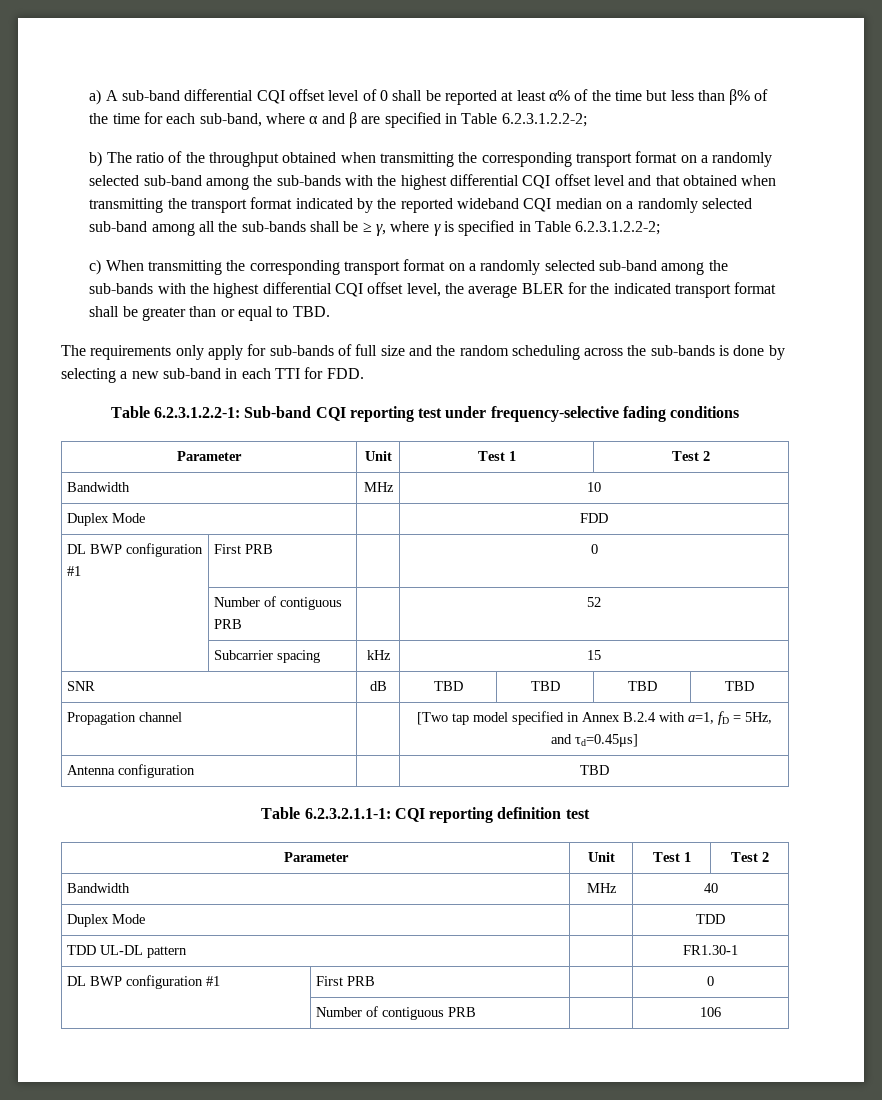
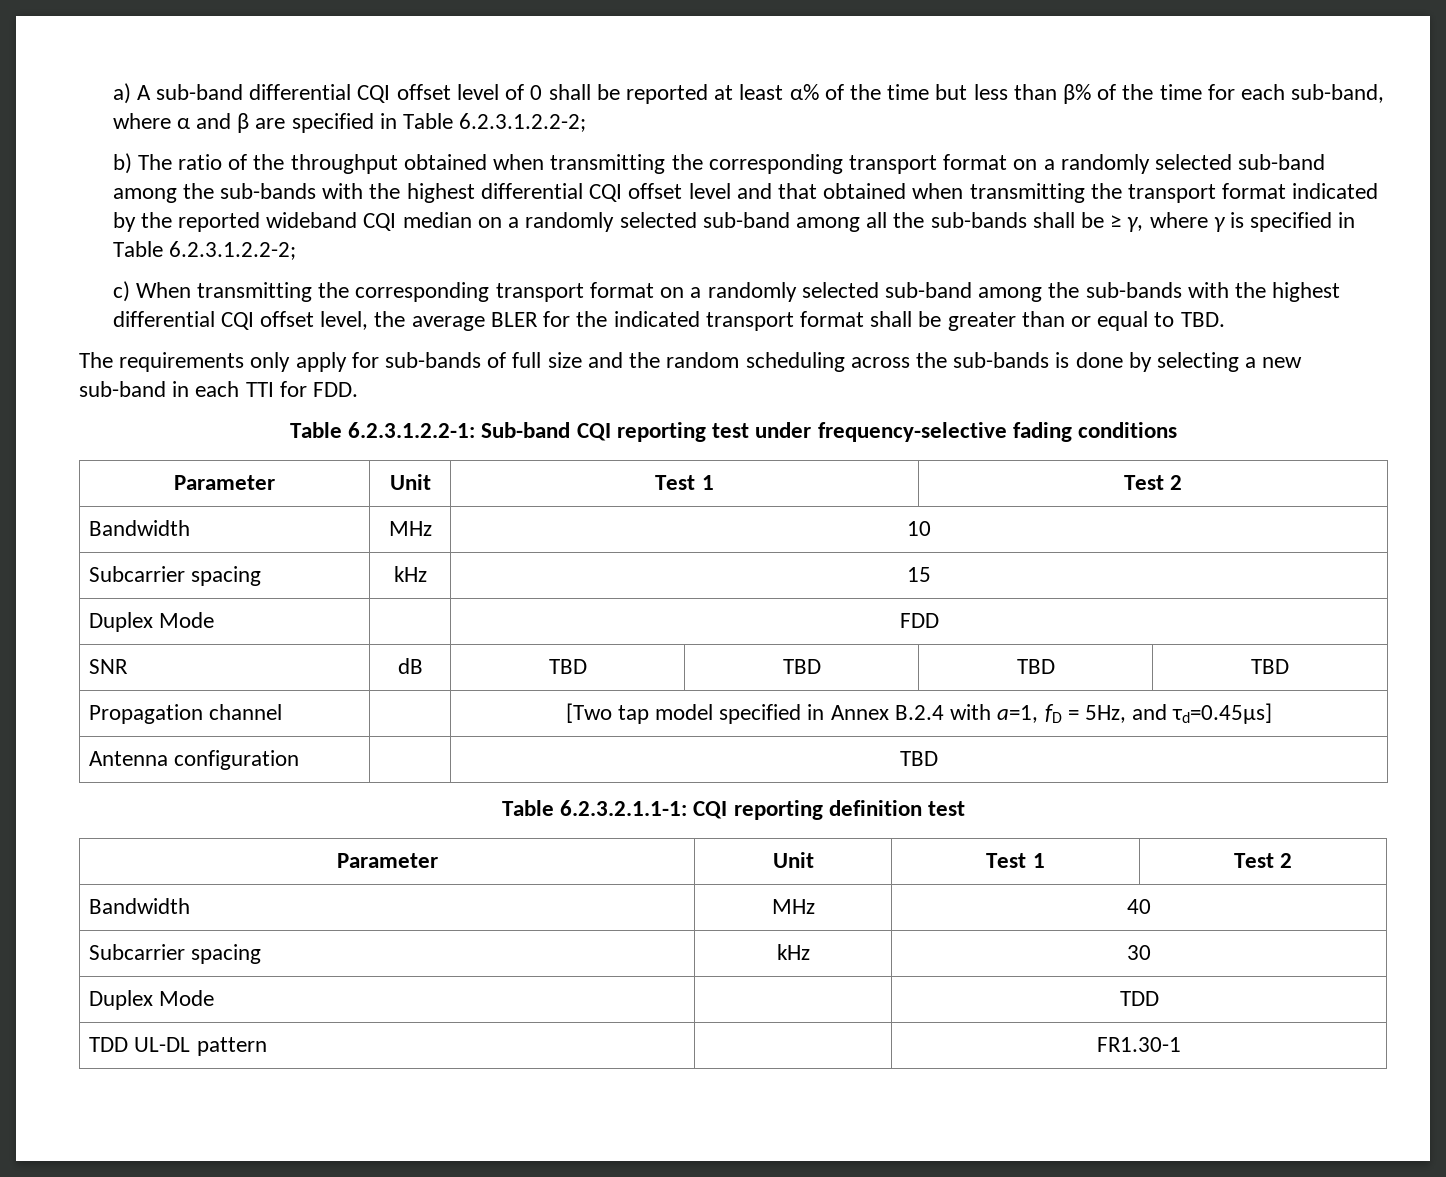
[67,513,146,526] [580,513,608,523] [67,543,204,557] [67,566,82,576] [214,544,274,554] [590,544,598,554] [214,596,343,610] [214,619,243,629] [587,597,601,607] Duplex Mode | | FDD // DL BWP configuration #1 | First PRB | | 0 // | Number of contiguous PRB | | 52 // | -> (931, 528) none
(601, 655) none -> [89,612,215,632] [899,613,939,628] // Duplex Mode | | FDD
(718, 888) none -> [89,944,262,964] [776,944,810,960] [1127,945,1152,960] // Subcarrier spacing | kHz | 30
[67,975,221,989] [316,976,376,986] [707,976,714,986] [316,1006,477,1020] [700,1007,721,1017] // DL BWP configuration #1 | First PRB | | 0 // | Number of contiguous PRB | | 106 -> (1181, 1044) none

